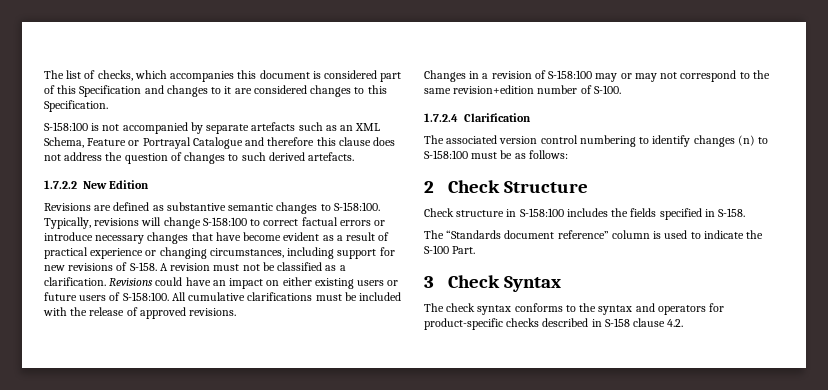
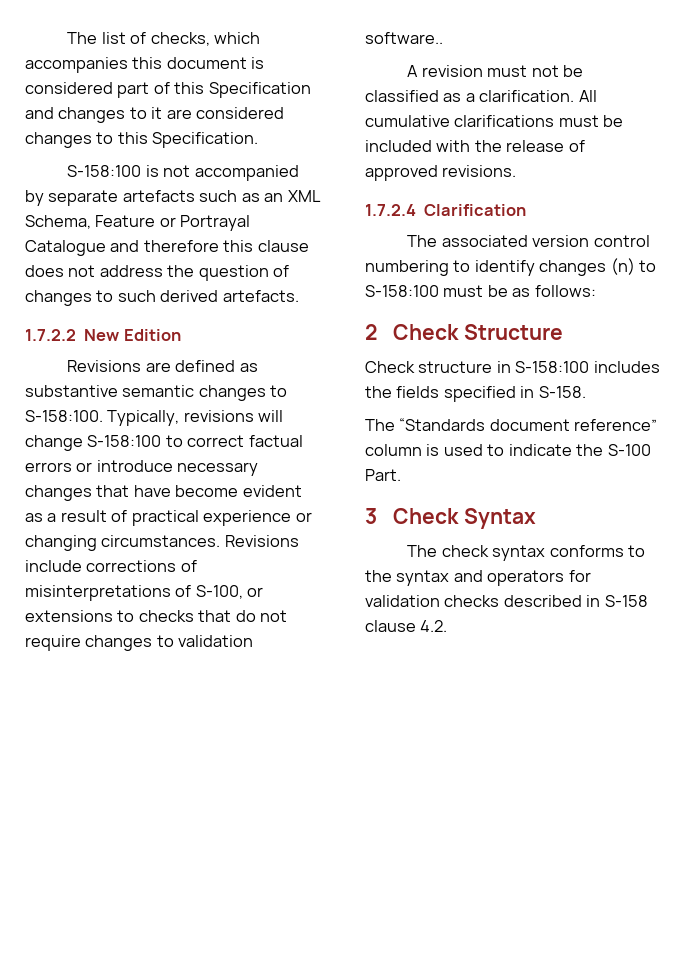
[209,247,395,259] [44,262,157,271] circumstances, including support for new revisions of S-158. -> [101,535,299,547] [25,560,197,572] [25,585,264,601] [25,610,288,622] [25,635,254,651] [365,32,443,44] circumstances. Revisions include corrections of misinterpretations of S-100, or extensions to checks that do not require changes to validation software.. //
[109,277,399,289] [44,292,169,301] Revisions could have an impact on either existing users or future users of S-158:100. -> (575, 96) none
[424,70,770,82] [424,85,621,94] // Changes in a revision of S-158:100 may or may not correspond to the same revision+edition number of S-100. -> (517, 171) none
[424,318,503,330] product-specific -> [365,595,440,607] validation

